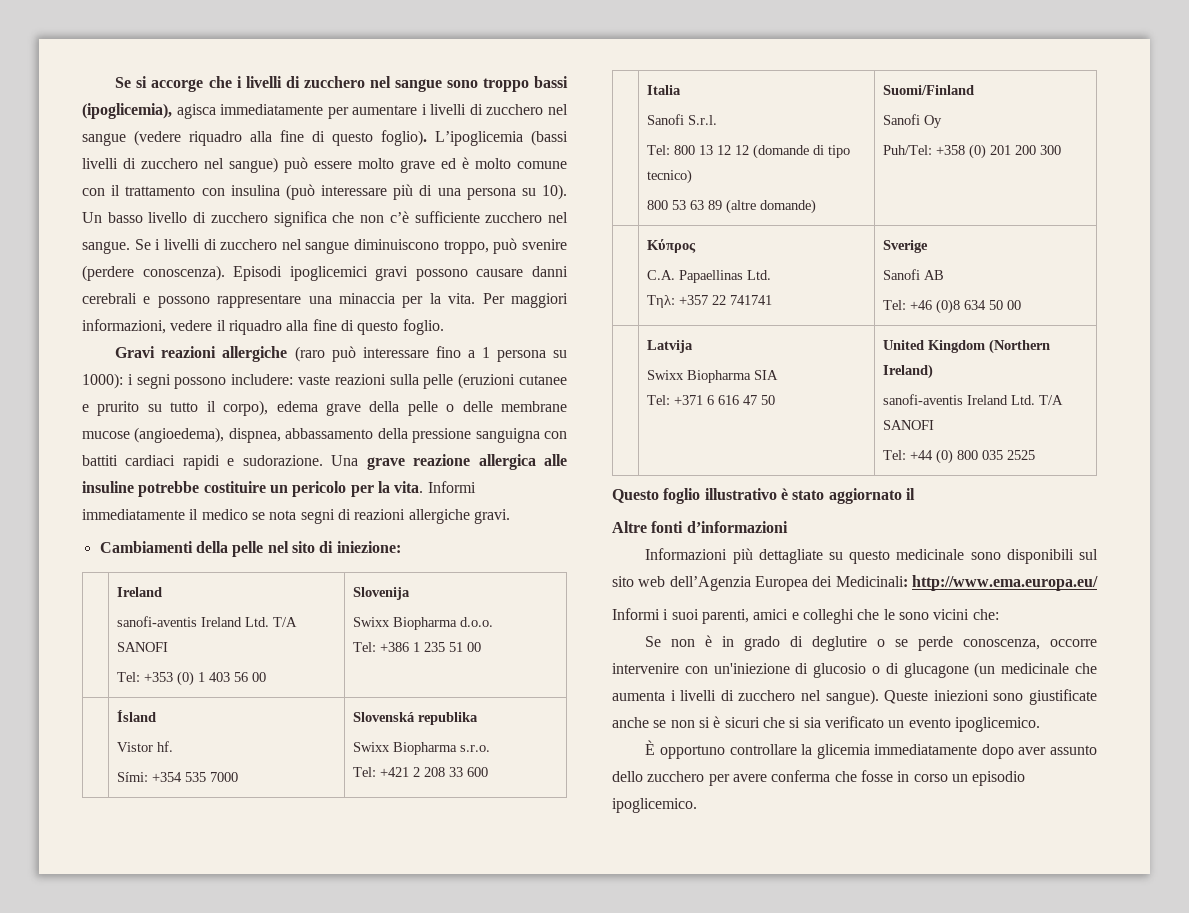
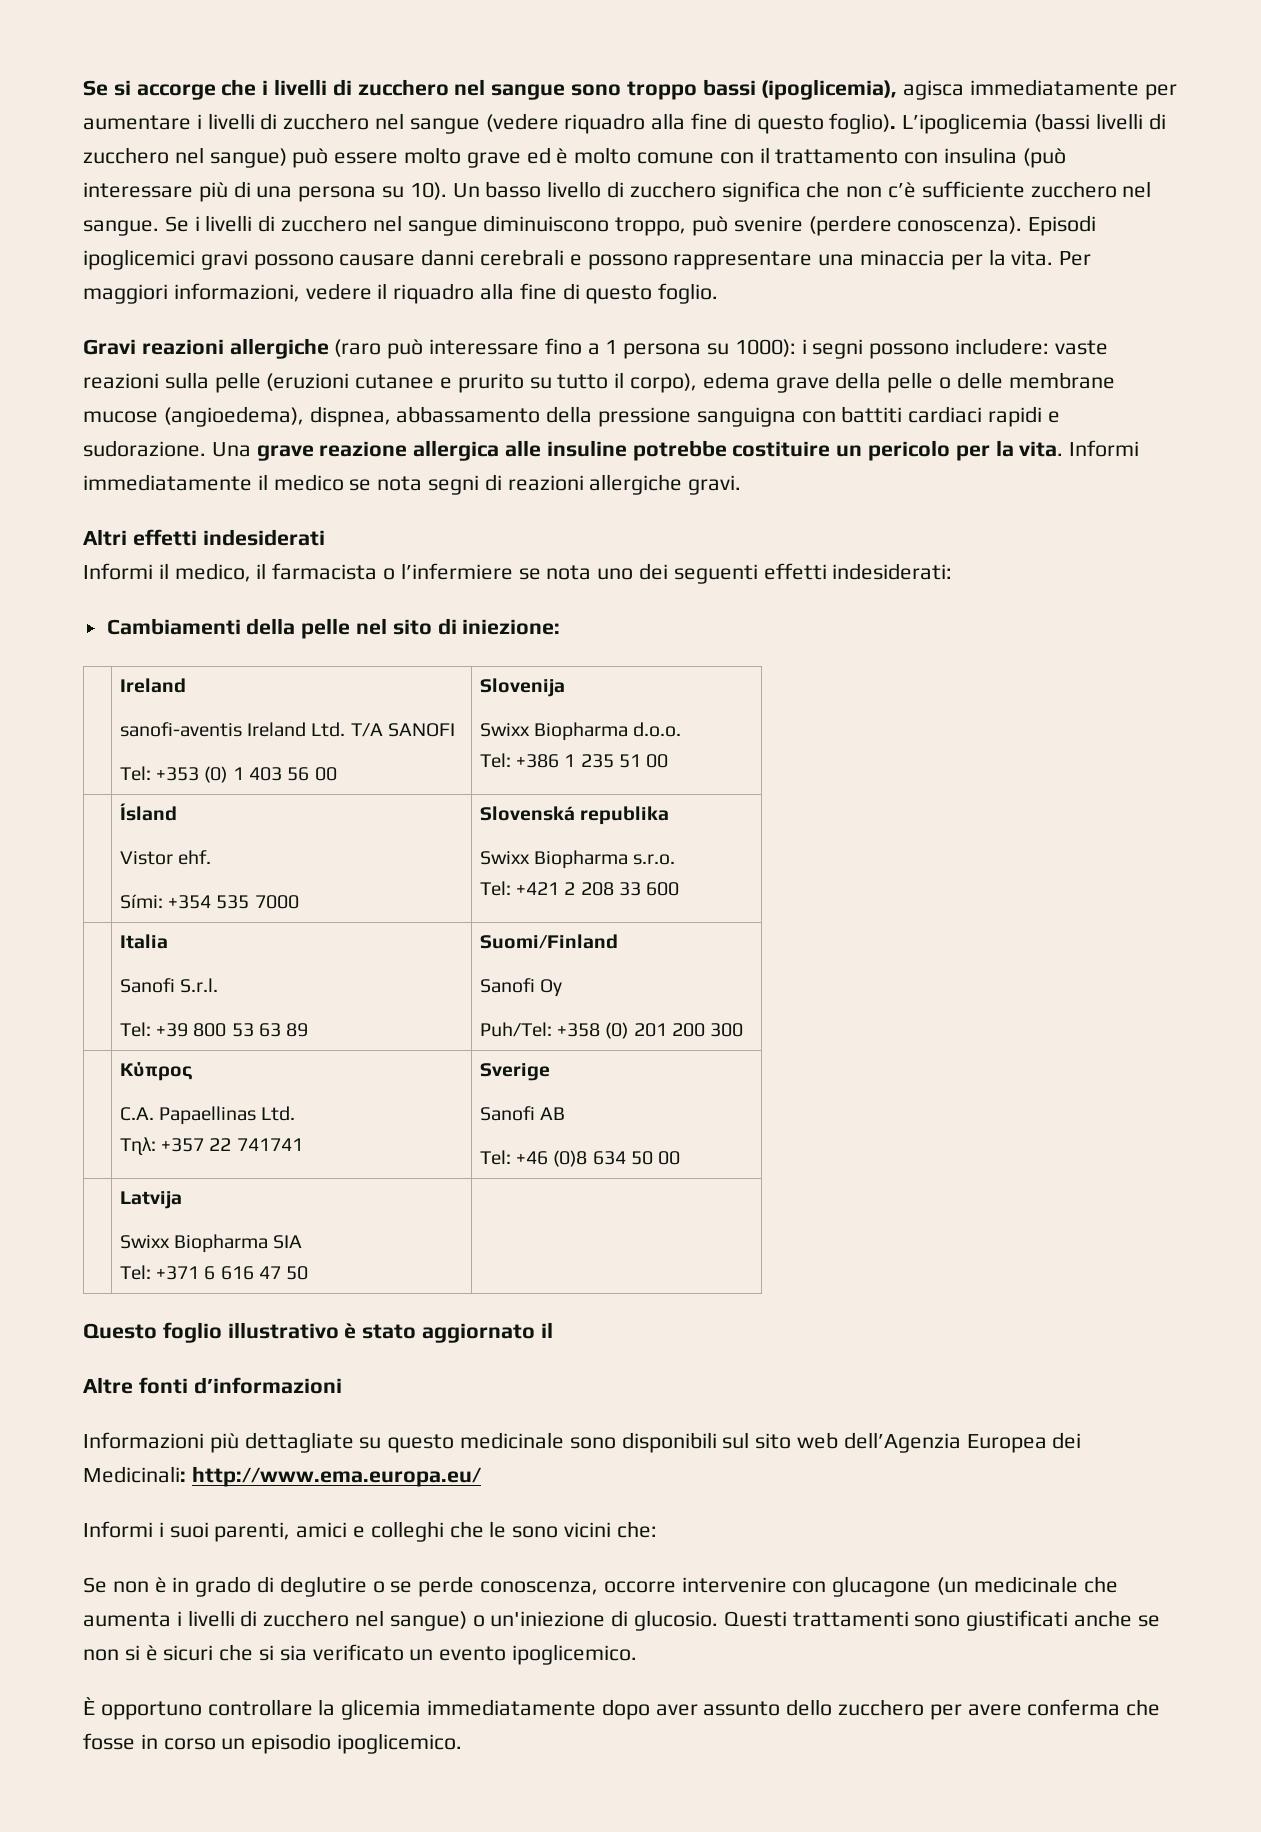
(510, 516) none -> [83,529,325,546] [83,563,953,584] // Altri effetti indesiderati // Informi il medico, il farmacista o l’infermiere se nota uno dei seguenti effetti indesiderati:
[157,741,174,752] hf. -> [178,850,212,865] ehf.
[674,144,851,159] [647,169,693,184] 800 13 12 12 (domande di tipo tecnico) // -> [156,1023,189,1037] +39
[726,199,817,214] (altre domande) -> (309, 1030) none
[883,339,1051,354] [883,364,934,379] [883,394,1064,405] [883,420,935,430] [883,449,1036,464] United Kingdom (Northern Ireland) // sanofi-aventis Ireland Ltd. T/A SANOFI // Tel: +44 (0) 800 035 2525 -> (309, 1273) none
[713,663,899,678] un'iniezione di glucosio o di -> (827, 1587) none
[825,689,1097,705] sangue). Queste iniezioni sono giustificate -> [389,1610,1069,1631] sangue) o un'iniezione di glucosio. Questi trattamenti sono giustificati

